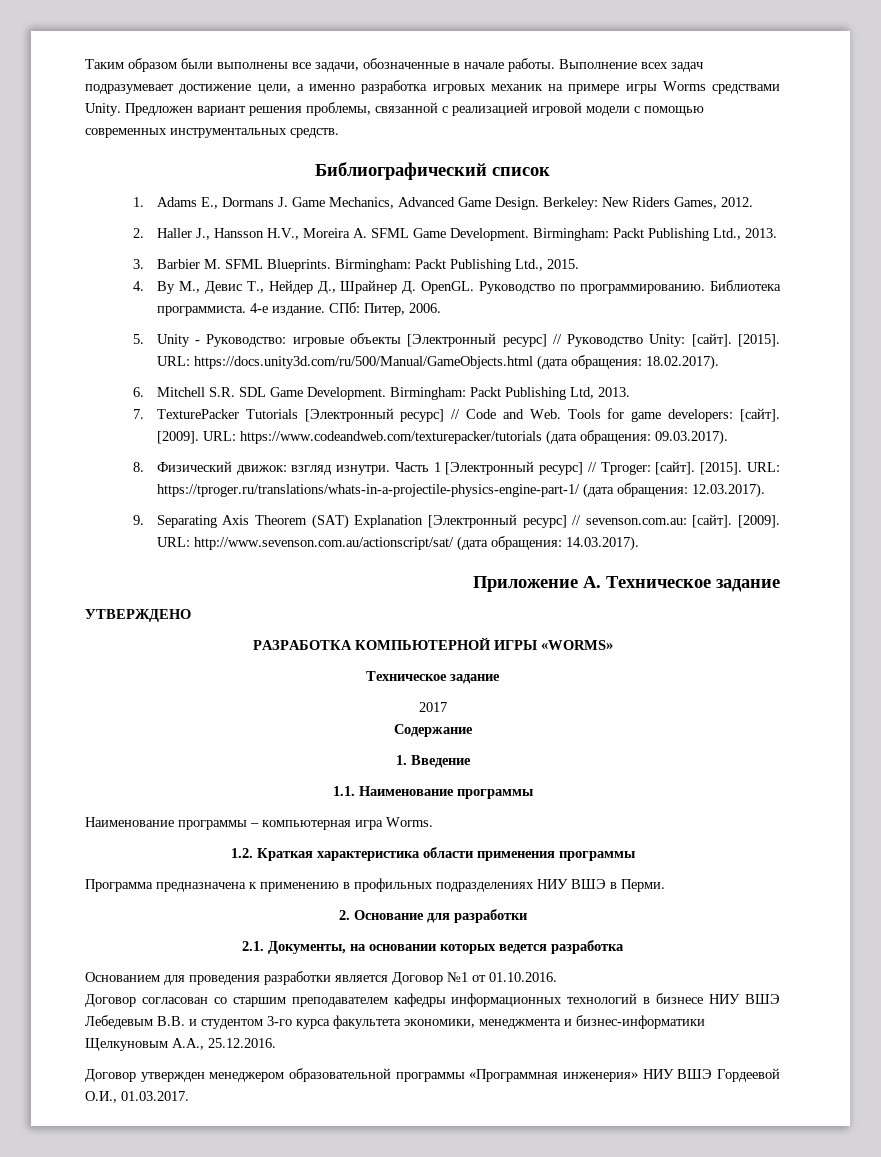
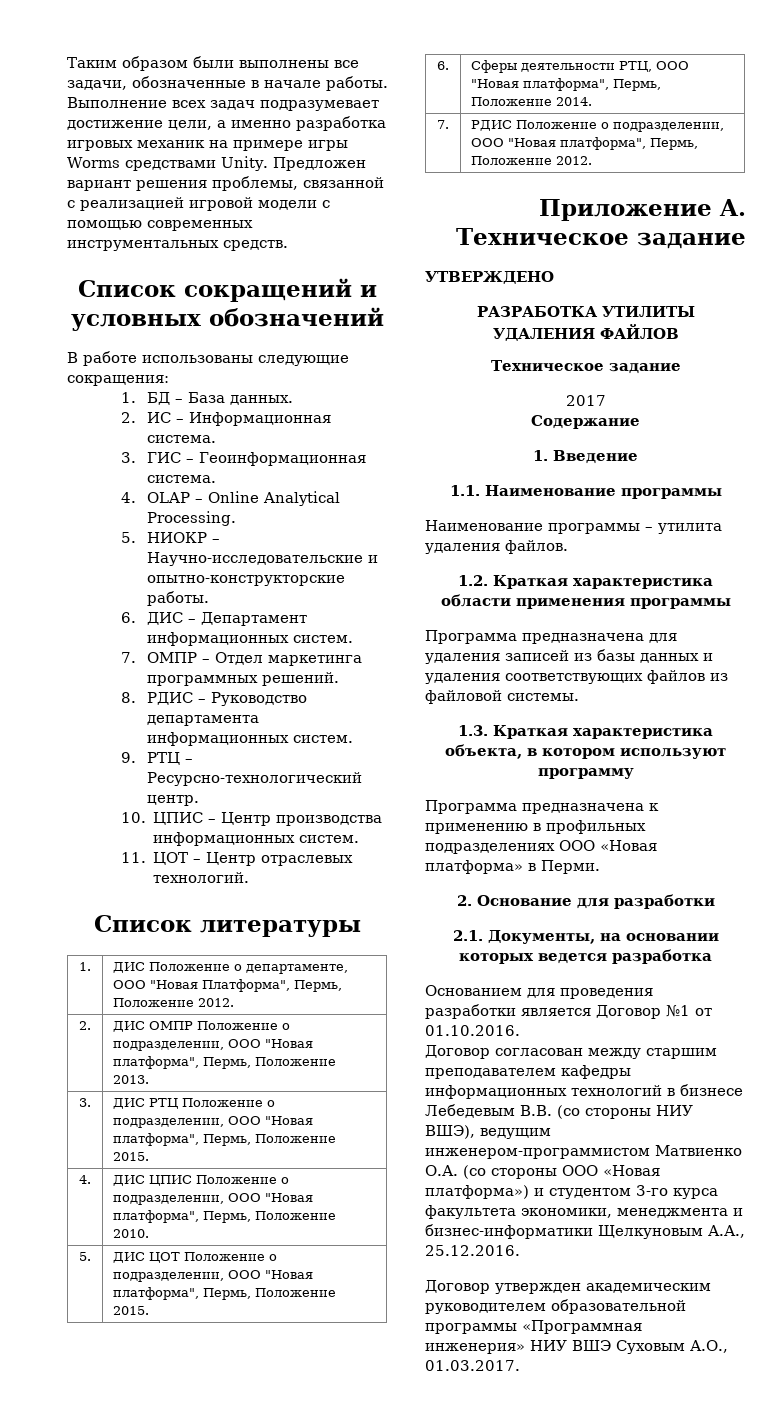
[315,162,550,180] [132,197,753,210] [132,228,777,241] [132,259,579,272] [132,280,781,294] [156,302,441,316] [132,333,780,347] [156,355,719,370] [132,387,630,400] [132,408,780,422] [156,430,728,445] [132,461,780,475] [156,483,765,498] [132,514,781,529] [156,536,639,551] Библиографический список // 1. Adams E., Dormans J. Game Mechanics, Advanced Game Design. Berkeley: New Riders Games, 2012. // 2. Haller J., Hansson H.V., Moreira A. SFML Game Development. Birmingham: Packt Publishing Ltd., 2013. // 3. Barbier M. SFML Blueprints. Birmingham: Packt Publishing Ltd., 2015. // 4. Ву М., Девис Т., Нейдер Д., Шрайнер Д. OpenGL. Руководство по программированию. Библиотека программиста. 4-е издание. СПб: Питер, 2006. // 5. Unity - Руководство: игровые объекты [Электронный ресурс] // Руководство Unity: [сайт]. [2015]. URL: https://docs.unity3d.com/ru/500/Manual/GameObjects.html (дата обращения: 18.02.2017). // 6. Mitchell S.R. SDL Game Development. Birmingham: Packt Publishing Ltd, 2013. // 7. TexturePacker Tutorials [Электронный ресурс] // Code and Web. Tools for game developers: [сайт]. [2009]. URL: https://www.codeandweb.com/texturepacker/tutorials (дата обращения: 09.03.2017). // 8. Физический движок: взгляд изнутри. Часть 1 [Электронный ресурс] // Tproger: [сайт]. [2015]. URL: https://tproger.ru/translations/whats-in-a-projectile-physics-engine-part-1/ (дата обращения: 12.03.2017). // 9. Separating Axis Theorem (SAT) Explanation [Электронный ресурс] // sevenson.com.au: [сайт]. [2009]. URL: http://www.sevenson.com.au/actionscript/sat/ (дата обращения: 14.03.2017). -> [78,278,377,302] [71,307,384,331] [67,351,349,366] [67,375,169,386] [120,392,294,405] [120,412,332,426] [147,435,217,443] [120,452,367,466] [147,475,217,483] [120,491,341,506] [147,511,237,526] [120,532,221,543] [147,552,379,566] [147,575,346,586] [147,591,210,606] [120,612,308,626] [147,632,354,646] [120,652,363,666] [147,672,340,686] [120,692,308,706] [147,715,260,726] [147,732,354,746] [120,752,194,765] [147,772,363,786] [147,795,200,806] [120,812,382,826] [152,832,359,846] [120,852,353,866] [152,872,249,883] [94,915,361,937] [79,962,91,971] [113,962,349,974] [113,979,343,992] [113,998,235,1007] [79,1021,91,1030] [113,1021,291,1032] [113,1039,314,1051] [113,1056,337,1069] [113,1075,150,1084] [79,1098,91,1107] [113,1098,276,1109] [113,1116,314,1128] [113,1133,337,1146] [113,1152,150,1161] [79,1175,91,1184] [113,1175,290,1186] [113,1193,314,1205] [113,1210,337,1223] [113,1229,150,1238] [79,1252,91,1261] [113,1252,278,1263] [113,1270,314,1282] [113,1287,337,1300] [113,1306,150,1315] [437,61,449,70] [471,60,690,73] [471,78,662,91] [471,97,593,106] [437,120,449,129] [471,120,725,132] [471,137,699,150] [471,156,593,165] Список сокращений и условных обозначений // В работе использованы следующие сокращения: // 1. БД – База данных. // 2. ИС – Информационная система. // 3. ГИС – Геоинформационная система. // 4. OLAP – Online Analytical Processing. // 5. НИОКР – Научно-исследовательские и опытно-конструкторские работы. // 6. ДИС – Департамент информационных систем. // 7. ОМПР – Отдел маркетинга программных решений. // 8. РДИС – Руководство департамента информационных систем. // 9. РТЦ – Ресурсно-технологический центр. // 10. ЦПИС – Центр производства информационных систем. // 11. ЦОТ – Центр отраслевых технологий. // Список литературы // 1. | ДИС Положение о департаменте, ООО "Новая Платформа", Пермь, Положение 2012. // 2. | ДИС ОМПР Положение о подразделении, ООО "Новая платформа", Пермь, Положение 2013. // 3. | ДИС РТЦ Положение о подразделении, ООО "Новая платформа", Пермь, Положение 2015. // 4. | ДИС ЦПИС Положение о подразделении, ООО "Новая платформа", Пермь, Положение 2010. // 5. | ДИС ЦОТ Положение о подразделении, ООО "Новая платформа", Пермь, Положение 2015. // 6. | Сферы деятельности РТЦ, ООО "Новая платформа", Пермь, Положение 2014. // 7. | РДИС Положение о подразделении, ООО "Новая платформа", Пермь, Положение 2012.
[354,637,613,650] КОМПЬЮТЕРНОЙ ИГРЫ «WORMS» -> [601,306,695,317] [492,324,679,341] УТИЛИТЫ УДАЛЕНИЯ ФАЙЛОВ
[262,817,433,830] компьютерная игра Worms. -> [658,523,722,534] [425,540,568,554] утилита удаления файлов.
(635, 856) none -> [425,630,677,644] [425,649,713,664] [425,670,728,684] [425,690,579,704] [458,725,713,739] [445,744,726,759] [537,768,634,779] // Программа предназначена для удаления записей из базы данных и удаления соответствующих файлов из файловой системы. // 1.3. Краткая характеристика объекта, в котором используют программу
[537,879,606,889] НИУ ВШЭ -> [559,840,657,851] [425,860,523,874] ООО «Новая платформа»
[213,997,227,1004] со -> [588,1048,641,1059] между
[709,994,780,1004] [85,1015,185,1029] НИУ ВШЭ Лебедевым В.В. -> [425,1104,693,1119] [425,1125,551,1139] [425,1145,742,1159] [425,1165,660,1179] [425,1185,529,1199] Лебедевым В.В. (со стороны НИУ ВШЭ), ведущим инженером-программистом Матвиенко О.А. (со стороны ООО «Новая платформа»)
[209,1072,285,1082] менеджером -> [586,1283,711,1293] [425,1303,546,1314] академическим руководителем
[716,1068,780,1082] [85,1091,117,1103] Гордеевой О.И., -> [616,1340,728,1354] Суховым А.О.,

